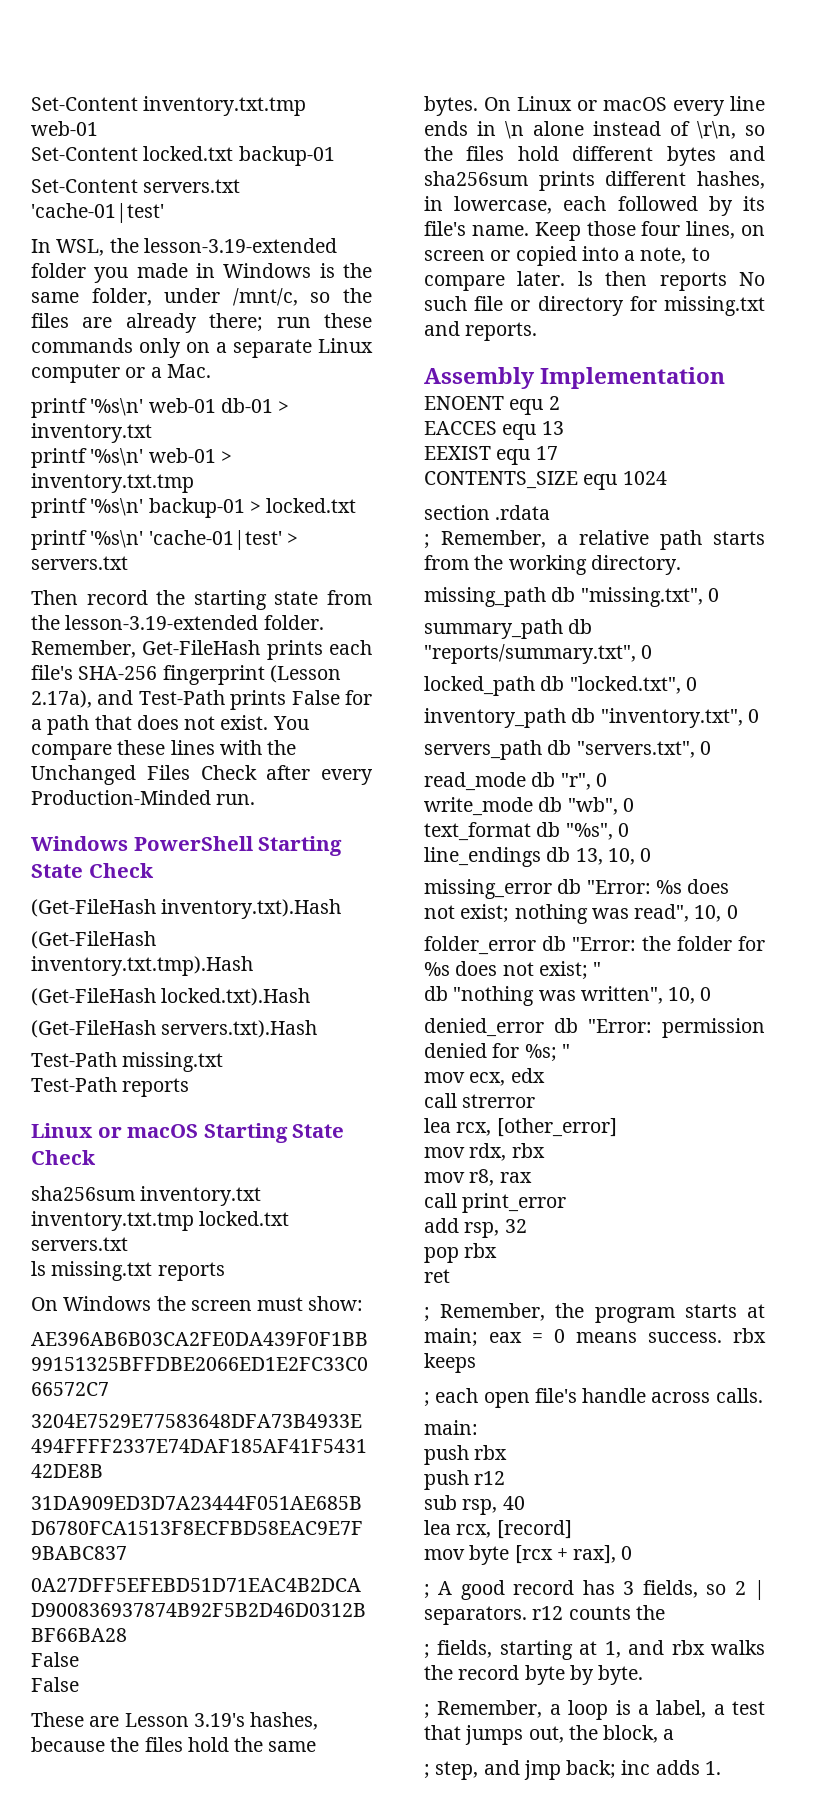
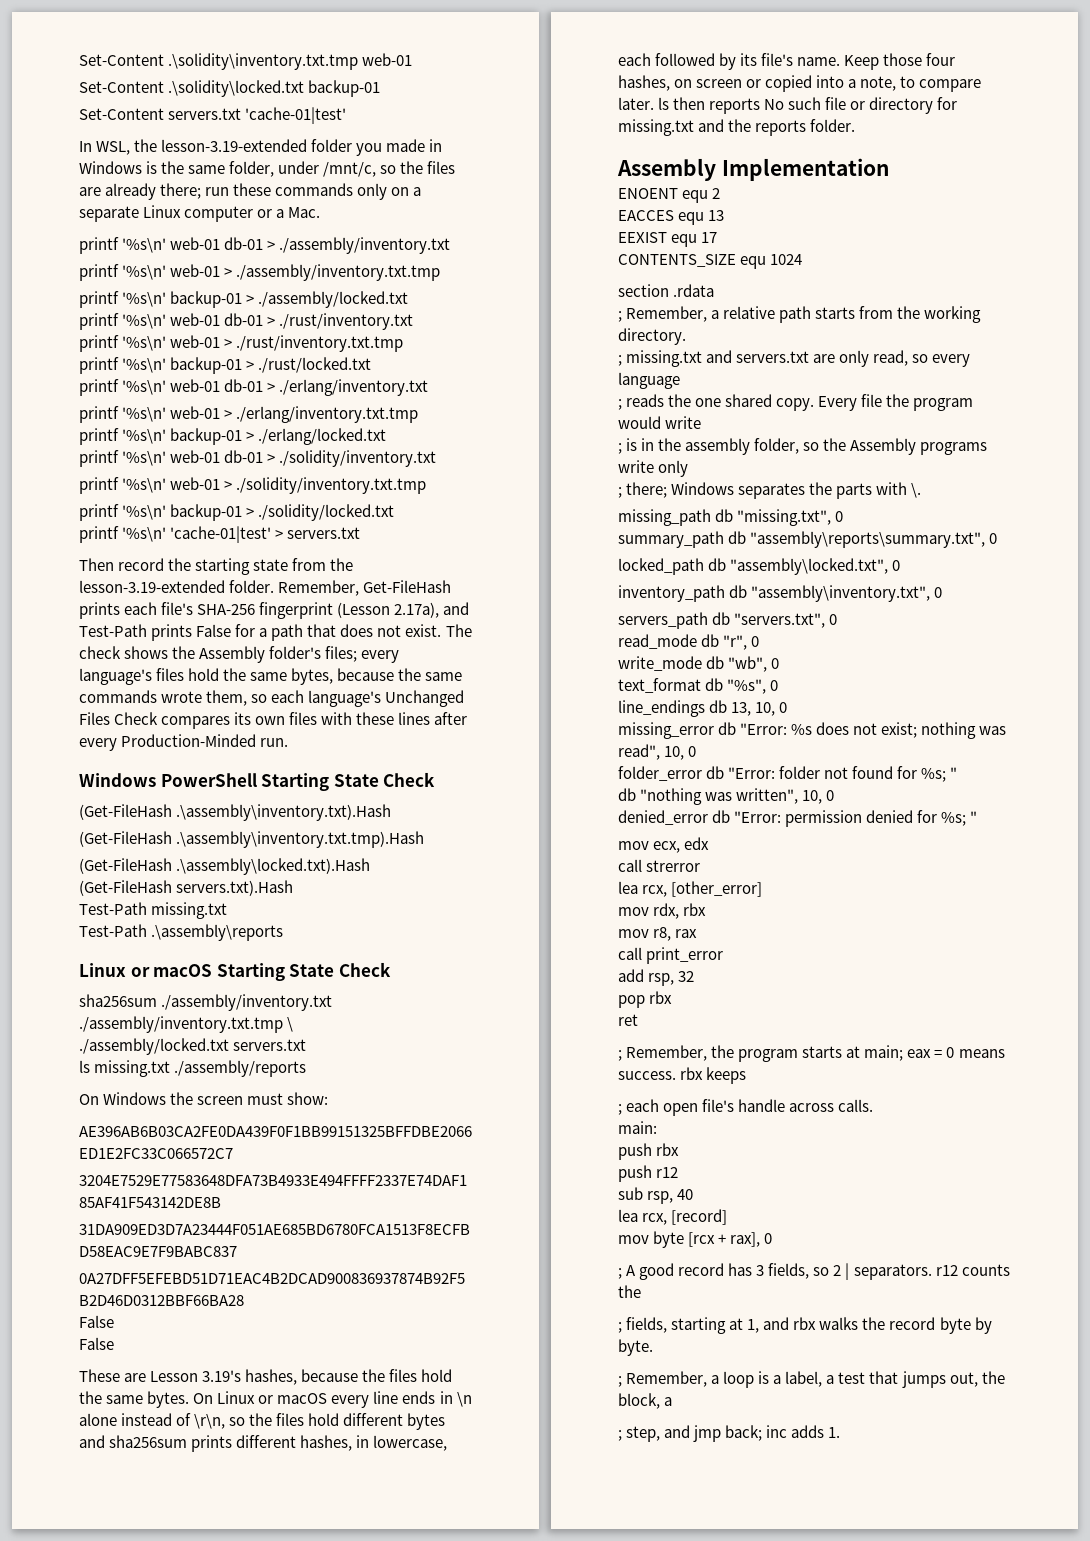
[31,96,307,116] Set-Content inventory.txt.tmp -> [79,53,359,70] Set-Content .\solidity\inventory.txt.tmp
[143,146,234,161] locked.txt -> [168,80,305,97] .\solidity\locked.txt
[31,423,152,443] [31,448,232,468] [31,473,194,493] [31,498,357,518] inventory.txt // printf '%s\n' web-01 > inventory.txt.tmp // printf '%s\n' backup-01 > locked.txt -> [279,237,451,254] [79,264,441,281] [79,291,409,308] [79,313,414,330] [79,335,404,352] [79,357,372,374] [79,379,429,396] [79,406,419,423] [79,428,387,445] [79,450,437,467] [79,477,427,494] [79,504,395,521] ./assembly/inventory.txt // printf '%s\n' web-01 > ./assembly/inventory.txt.tmp // printf '%s\n' backup-01 > ./assembly/locked.txt // printf '%s\n' web-01 db-01 > ./rust/inventory.txt // printf '%s\n' web-01 > ./rust/inventory.txt.tmp // printf '%s\n' backup-01 > ./rust/locked.txt // printf '%s\n' web-01 db-01 > ./erlang/inventory.txt // printf '%s\n' web-01 > ./erlang/inventory.txt.tmp // printf '%s\n' backup-01 > ./erlang/locked.txt // printf '%s\n' web-01 db-01 > ./solidity/inventory.txt // printf '%s\n' web-01 > ./solidity/inventory.txt.tmp // printf '%s\n' backup-01 > ./solidity/locked.txt
[272,716,309,730] [31,740,297,760] [31,765,257,785] You compare these lines with the Unchanged Files Check -> [445,624,472,637] [79,646,400,663] [79,668,463,685] [79,690,465,707] [79,712,431,729] The check shows the Assembly folder's files; every language's files hold the same bytes, because the same commands wrote them, so each language's Unchanged Files Check compares its own files with these lines
[161,899,342,919] [31,931,156,949] [31,956,253,976] [31,988,311,1006] inventory.txt).Hash // (Get-FileHash inventory.txt.tmp).Hash // (Get-FileHash locked.txt).Hash -> [176,804,392,821] [79,831,425,848] [79,858,371,875] .\assembly\inventory.txt).Hash // (Get-FileHash .\assembly\inventory.txt.tmp).Hash // (Get-FileHash .\assembly\locked.txt).Hash
[122,1078,190,1097] reports -> [151,924,284,941] .\assembly\reports
[140,1186,262,1206] [31,1211,290,1231] inventory.txt inventory.txt.tmp locked.txt -> [161,994,333,1011] [79,1016,294,1033] [79,1038,229,1055] ./assembly/inventory.txt ./assembly/inventory.txt.tmp \ // ./assembly/locked.txt
[157,1262,225,1281] reports -> [174,1060,307,1077] ./assembly/reports
[686,221,736,239] lines, -> [618,75,670,91] hashes,
[465,322,538,341] reports. -> [728,119,856,136] the reports folder.
(681, 565) none -> [618,350,971,367] [618,372,680,389] [618,394,974,411] [618,416,702,429] [618,438,988,455] [618,460,689,477] [618,482,922,499] // ; missing.txt and servers.txt are only read, so every language // ; reads the one shared copy. Every file the program would write // ; is in the assembly folder, so the Assembly programs write only // ; there; Windows separates the parts with \.
[424,644,636,664] "reports/summary.txt", -> [750,531,986,548] "assembly\reports\summary.txt",
[569,676,681,694] "locked.txt", -> [730,558,889,575] "assembly\locked.txt",
[600,708,743,728] "inventory.txt", -> [751,585,931,602] "assembly\inventory.txt",
[642,936,765,951] [424,961,588,980] the folder for %s does not exist; -> [779,766,947,782] folder not found for %s;

